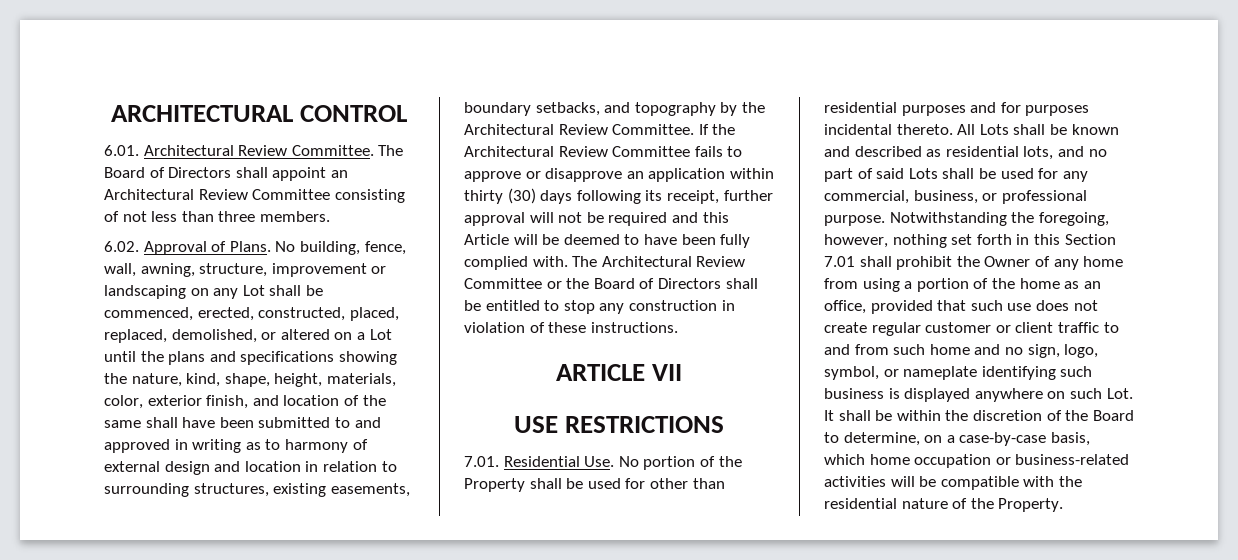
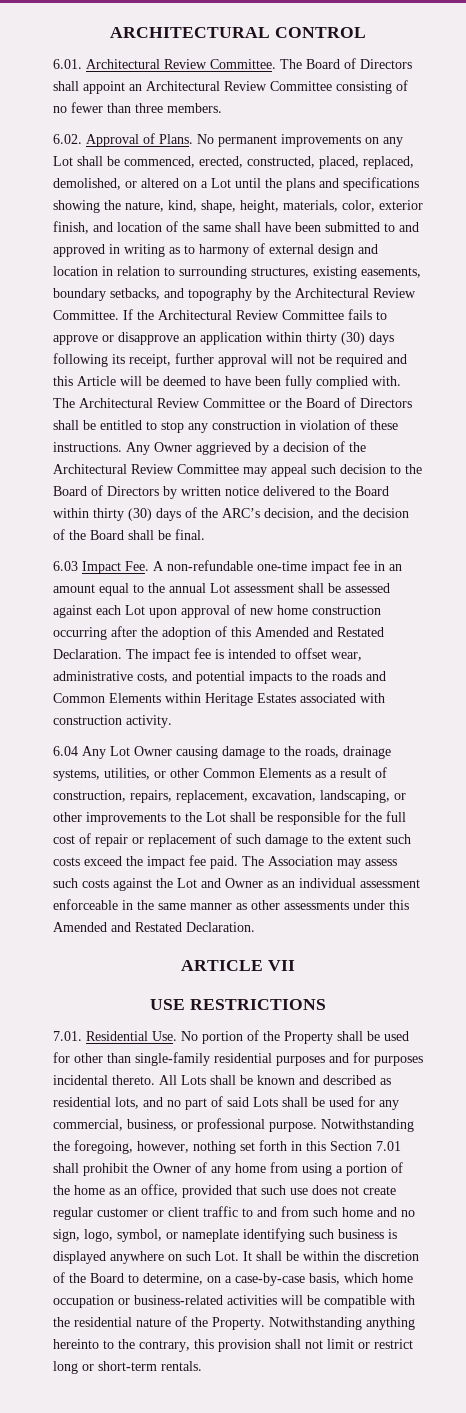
[122,211,178,222] not less -> [53,102,103,113] no fewer
[299,241,406,255] [104,263,387,277] [104,285,186,299] building, fence, wall, awning, structure, improvement or landscaping -> [218,134,361,147] permanent improvements
(678, 327) none -> [126,441,366,455] [53,464,422,477] [53,485,389,499] [53,507,409,521] [53,529,205,540] [53,560,402,574] [53,583,390,596] [53,604,381,618] [53,626,384,640] [53,648,362,662] [53,671,386,684] [53,693,385,706] [53,715,172,728] [53,746,391,759] [53,767,387,781] [53,790,406,803] [53,811,406,825] [53,833,411,847] [53,855,397,869] [53,878,420,891] [53,899,409,910] [53,922,255,932] Any Owner aggrieved by a decision of the Architectural Review Committee may appeal such decision to the Board of Directors by written notice delivered to the Board within thirty (30) days of the ARC’s decision, and the decision of the Board shall be final. // 6.03 Impact Fee. A non-refundable one-time impact fee in an amount equal to the annual Lot assessment shall be assessed against each Lot upon approval of new home construction occurring after the adoption of this Amended and Restated Declaration. The impact fee is intended to offset wear, administrative costs, and potential impacts to the roads and Common Elements within Heritage Estates associated with construction activity. // 6.04 Any Lot Owner causing damage to the roads, drainage systems, utilities, or other Common Elements as a result of construction, repairs, replacement, excavation, landscaping, or other improvements to the Lot shall be responsible for the full cost of repair or replacement of such damage to the extent such costs exceed the impact fee paid. The Association may assess such costs against the Lot and Owner as an individual assessment enforceable in the same manner as other assessments under this Amended and Restated Declaration.
(725, 483) none -> [135,1052,210,1066] single-family
(1064, 505) none -> [269,1317,415,1330] [53,1339,413,1352] [53,1361,202,1374] Notwithstanding anything hereinto to the contrary, this provision shall not limit or restrict long or short-term rentals.

